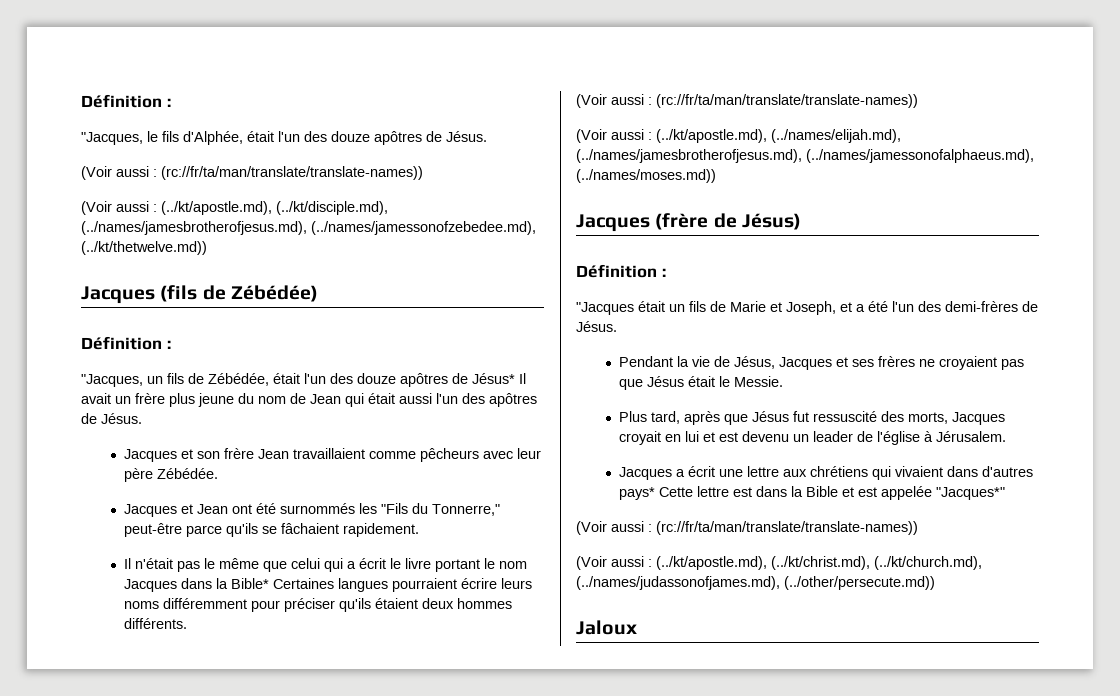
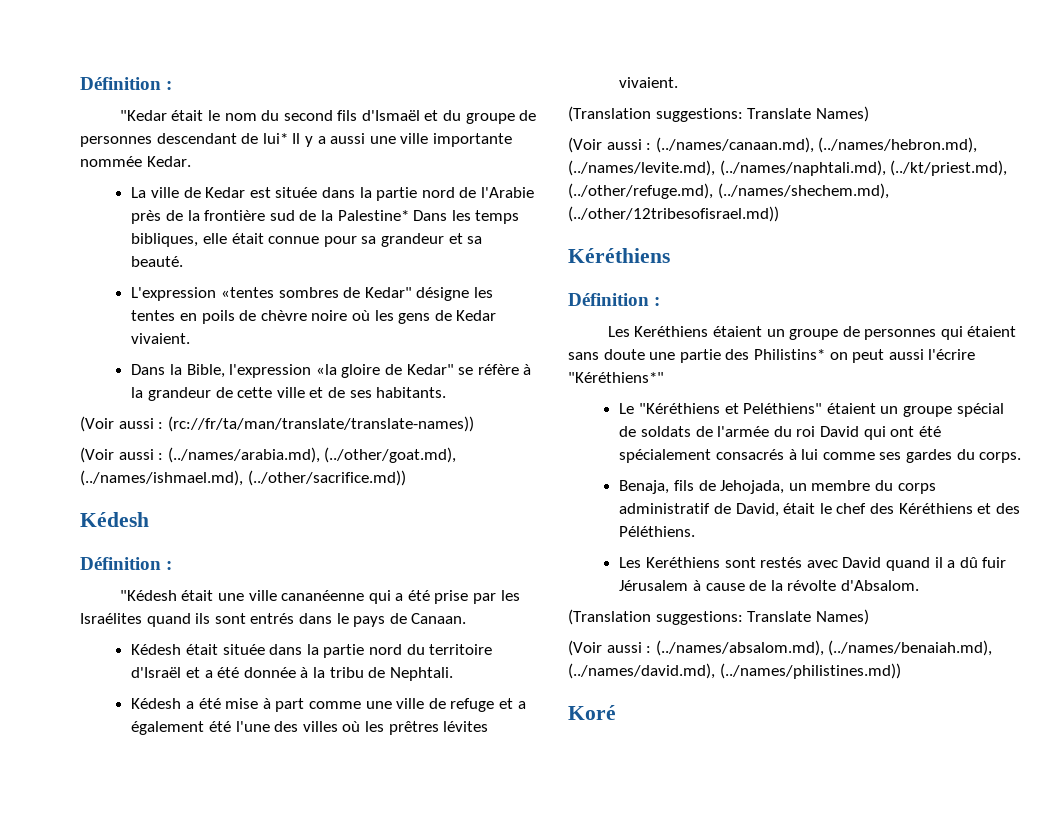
[81,94,171,108] [81,131,487,145] [81,166,423,180] [81,201,388,215] [81,221,536,235] [81,241,207,255] [81,285,318,304] [81,336,171,350] [81,373,526,387] [81,393,537,407] [81,413,142,424] [124,448,542,462] [124,468,219,482] [124,503,501,517] [124,523,420,537] [124,558,528,572] [124,578,533,592] [124,598,513,612] [124,618,188,629] [576,94,918,108] [576,129,901,143] [576,149,1034,163] [576,169,716,183] [576,213,801,232] [576,264,666,278] [576,301,1038,315] [576,321,617,332] [619,356,1025,370] [619,376,784,390] [619,411,1006,425] [619,431,1007,445] [619,466,1034,480] [619,486,1006,500] [576,521,918,535] [576,556,982,570] [576,576,935,590] [576,620,637,635] Définition : // "Jacques, le fils d'Alphée, était l'un des douze apôtres de Jésus. // (Voir aussi : (rc://fr/ta/man/translate/translate-names)) // (Voir aussi : (../kt/apostle.md), (../kt/disciple.md), (../names/jamesbrotherofjesus.md), (../names/jamessonofzebedee.md), (../kt/thetwelve.md)) // Jacques (fils de Zébédée) // Définition : // "Jacques, un fils de Zébédée, était l'un des douze apôtres de Jésus* Il avait un frère plus jeune du nom de Jean qui était aussi l'un des apôtres de Jésus. // Jacques et son frère Jean travaillaient comme pêcheurs avec leur père Zébédée. // Jacques et Jean ont été surnommés les "Fils du Tonnerre," peut-être parce qu'ils se fâchaient rapidement. // Il n'était pas le même que celui qui a écrit le livre portant le nom Jacques dans la Bible* Certaines langues pourraient écrire leurs noms différemment pour préciser qu'ils étaient deux hommes différents. // (Voir aussi : (rc://fr/ta/man/translate/translate-names)) // (Voir aussi : (../kt/apostle.md), (../names/elijah.md), (../names/jamesbrotherofjesus.md), (../names/jamessonofalphaeus.md), (../names/moses.md)) // Jacques (frère de Jésus) // Définition : // "Jacques était un fils de Marie et Joseph, et a été l'un des demi-frères de Jésus. // Pendant la vie de Jésus, Jacques et ses frères ne croyaient pas que Jésus était le Messie. // Plus tard, après que Jésus fut ressuscité des morts, Jacques croyait en lui et est devenu un leader de l'église à Jérusalem. // Jacques a écrit une lettre aux chrétiens qui vivaient dans d'autres pays* Cette lettre est dans la Bible et est appelée "Jacques*" // (Voir aussi : (rc://fr/ta/man/translate/translate-names)) // (Voir aussi : (../kt/apostle.md), (../kt/christ.md), (../kt/church.md), (../names/judassonofjames.md), (../other/persecute.md)) // Jaloux -> [80,77,173,90] [119,110,537,124] [80,133,512,147] [80,156,191,167] [131,187,534,201] [131,210,520,224] [131,233,483,247] [131,256,184,267] [131,287,493,301] [131,310,497,324] [131,333,191,344] [131,364,532,378] [131,387,447,401] [80,416,474,432] [80,447,457,463] [80,470,406,486] [80,512,149,527] [80,557,173,570] [119,590,520,604] [80,613,467,627] [131,644,493,658] [131,667,453,681] [131,698,526,712] [131,721,489,735] [619,77,679,88] [568,106,869,122] [568,137,978,153] [568,160,1008,176] [568,183,889,199] [568,206,779,222] [568,248,670,263] [568,293,661,306] [607,326,1017,340] [568,349,976,363] [568,372,664,383] [619,403,1004,417] [619,426,941,440] [619,449,1022,463] [619,480,936,494] [619,503,1020,517] [619,526,696,537] [619,557,1007,571] [619,580,919,591] [568,609,869,625] [568,640,993,656] [568,663,901,679] [568,705,616,720] Définition : // "Kedar était le nom du second fils d'Ismaël et du groupe de personnes descendant de lui* Il y a aussi une ville importante nommée Kedar. // La ville de Kedar est située dans la partie nord de l'Arabie près de la frontière sud de la Palestine* Dans les temps bibliques, elle était connue pour sa grandeur et sa beauté. // L'expression «tentes sombres de Kedar" désigne les tentes en poils de chèvre noire où les gens de Kedar vivaient. // Dans la Bible, l'expression «la gloire de Kedar" se réfère à la grandeur de cette ville et de ses habitants. // (Voir aussi : (rc://fr/ta/man/translate/translate-names)) // (Voir aussi : (../names/arabia.md), (../other/goat.md), (../names/ishmael.md), (../other/sacrifice.md)) // Kédesh // Définition : // "Kédesh était une ville cananéenne qui a été prise par les Israélites quand ils sont entrés dans le pays de Canaan. // Kédesh était située dans la partie nord du territoire d'Israël et a été donnée à la tribu de Nephtali. // Kédesh a été mise à part comme une ville de refuge et a également été l'une des villes où les prêtres lévites vivaient. // (Translation suggestions: Translate Names) // (Voir aussi : (../names/canaan.md), (../names/hebron.md), (../names/levite.md), (../names/naphtali.md), (../kt/priest.md), (../other/refuge.md), (../names/shechem.md), (../other/12tribesofisrael.md)) // Kéréthiens // Définition : // Les Keréthiens étaient un groupe de personnes qui étaient sans doute une partie des Philistins* on peut aussi l'écrire "Kéréthiens*" // Le "Kéréthiens et Peléthiens" étaient un groupe spécial de soldats de l'armée du roi David qui ont été spécialement consacrés à lui comme ses gardes du corps. // Benaja, fils de Jehojada, un membre du corps administratif de David, était le chef des Kéréthiens et des Péléthiens. // Les Keréthiens sont restés avec David quand il a dû fuir Jérusalem à cause de la révolte d'Absalom. // (Translation suggestions: Translate Names) // (Voir aussi : (../names/absalom.md), (../names/benaiah.md), (../names/david.md), (../names/philistines.md)) // Koré

